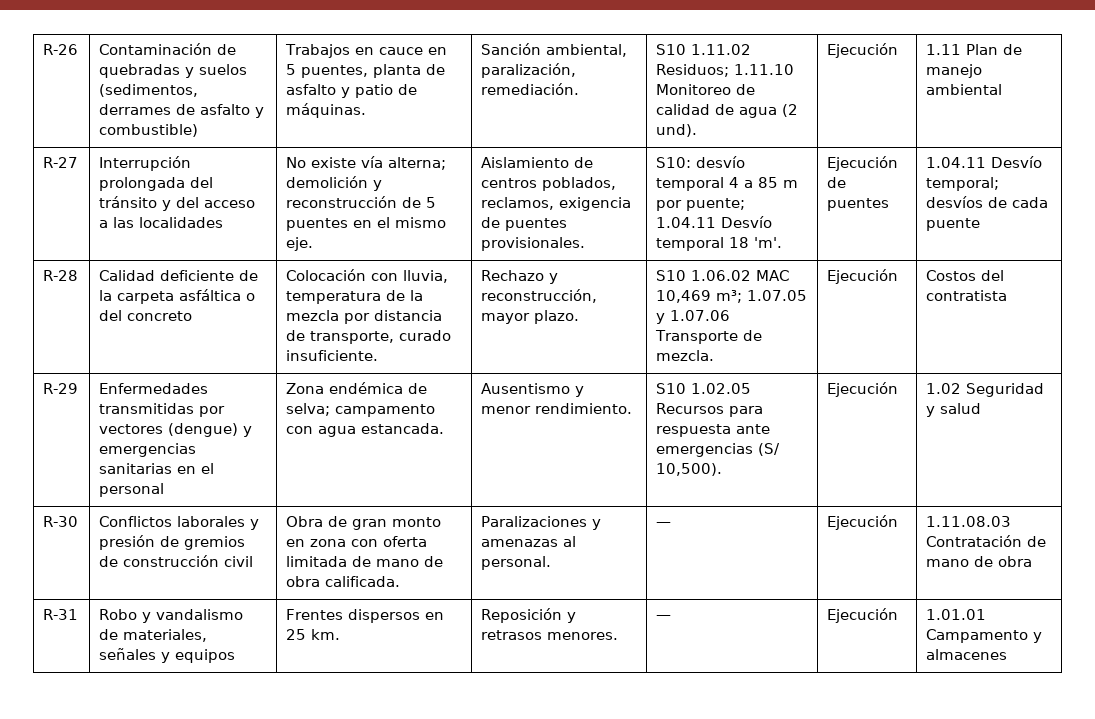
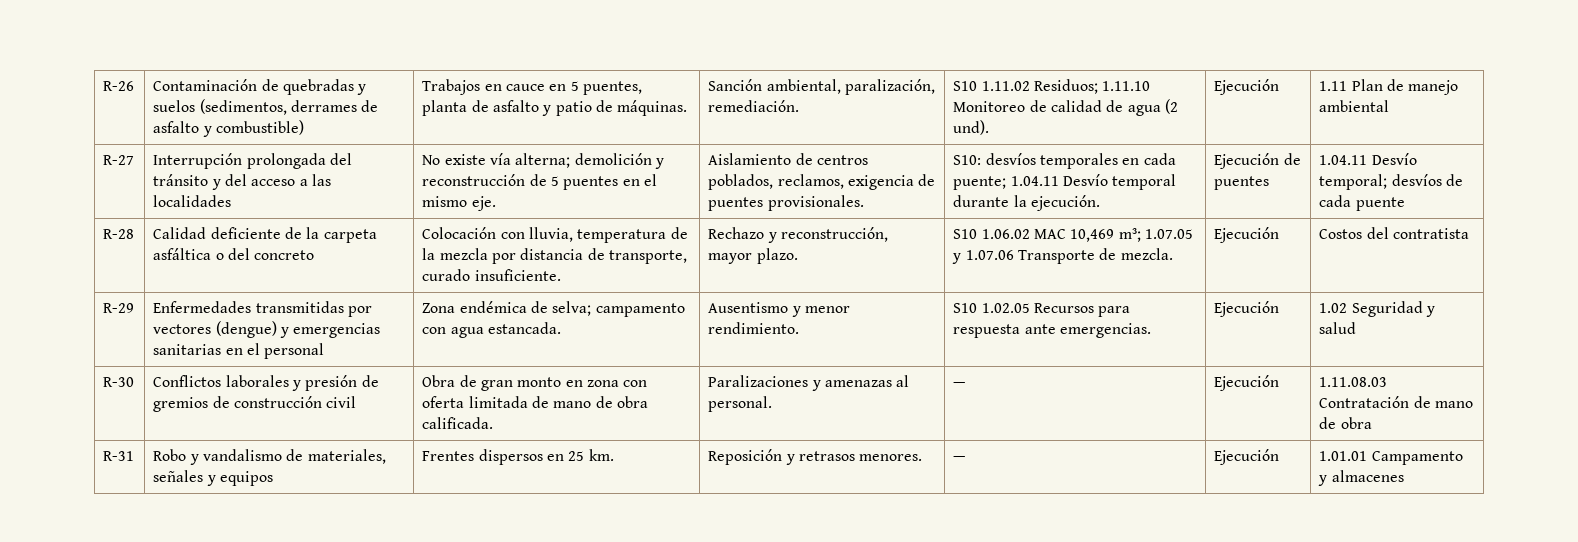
[696,156,746,168] [656,177,799,191] [656,200,683,211] desvío temporal 4 a 85 m por -> [985,153,1176,169] desvíos temporales en cada
[729,237,783,248] 18 'm'. -> [953,195,1101,211] durante la ejecución.
[656,443,781,457] [656,463,723,476] emergencias (S/ 10,500). -> [1060,323,1152,338] emergencias.

